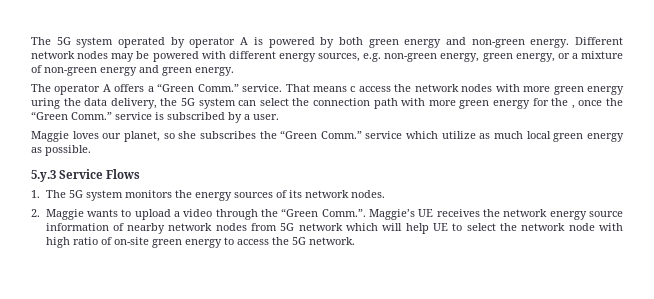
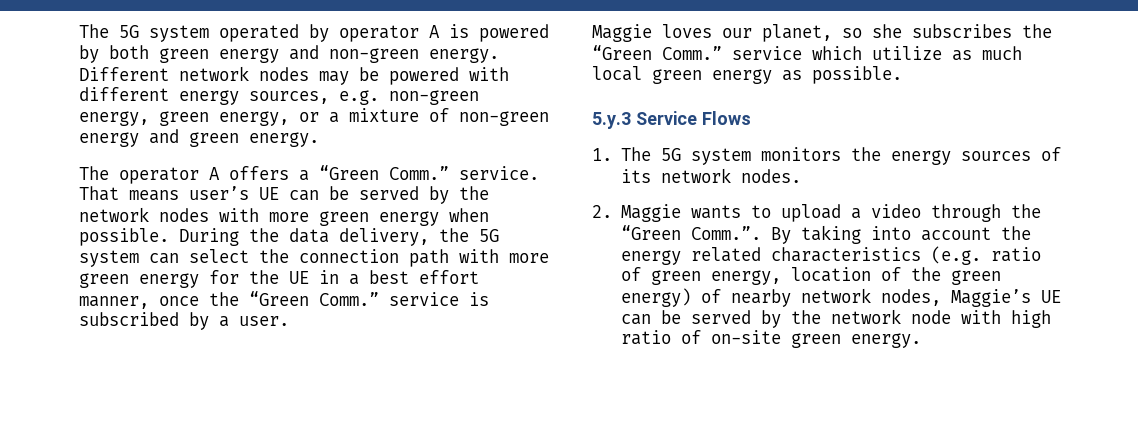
[350,86,391,92] c access -> [189,186,449,204] user’s UE can be served by
[31,98,60,109] uring -> [449,208,489,222] [79,228,239,246] when possible. During
[571,105,575,109] , -> [289,270,479,285] [79,296,149,309] UE in a best effort manner,
[368,209,623,220] [45,223,496,234] Maggie’s UE receives the network energy source information of nearby network nodes from 5G network which will help UE to select -> [770,225,1031,244] [620,246,1041,265] [620,267,1001,285] [620,288,1061,307] [620,310,781,328] By taking into account the energy related characteristics (e.g. ratio of green energy, location of the green energy) of nearby network nodes, Maggie’s UE can be served by
[184,237,355,248] energy to access the 5G network. -> [850,333,921,348] energy.

